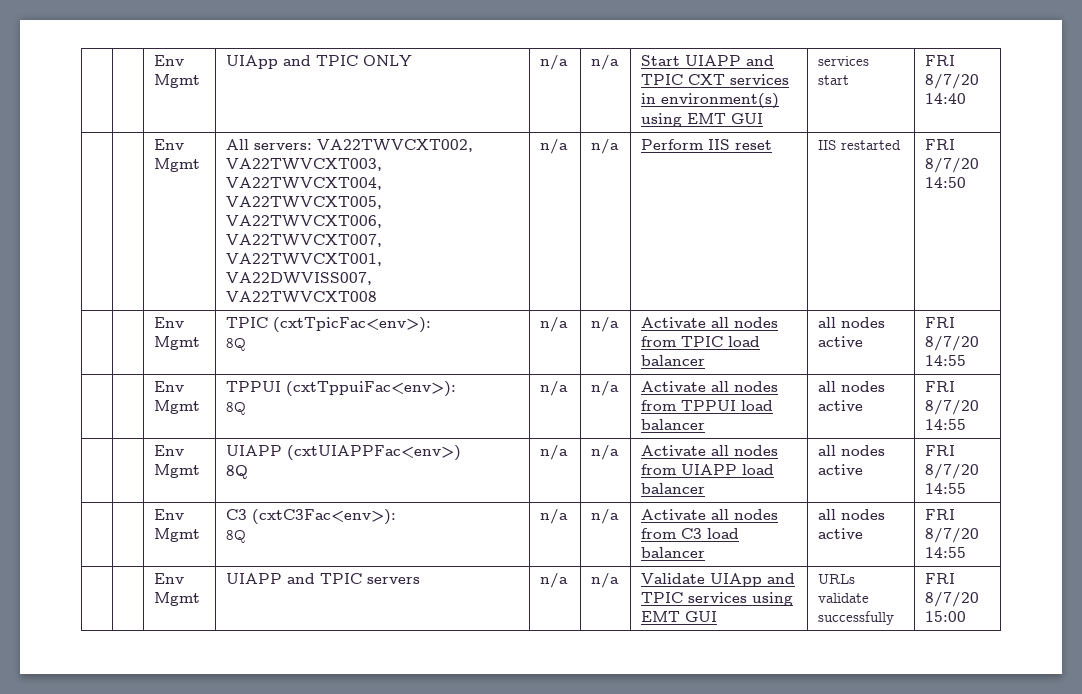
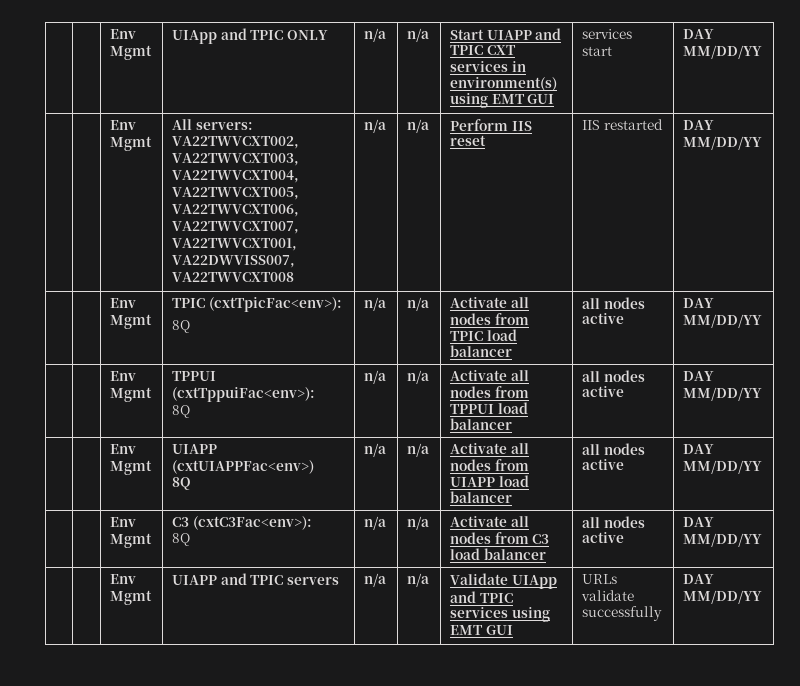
[925,55,956,66] [925,74,980,89] [925,93,967,104] FRI 8/7/20 14:40 -> [683,29,715,39] [683,45,763,59] DAY MM/DD/YY
[925,139,956,150] [925,158,980,173] [925,177,967,188] FRI 8/7/20 14:50 -> [683,120,715,130] [683,136,763,150] DAY MM/DD/YY
[925,317,956,328] [925,336,980,351] [925,355,967,366] FRI 8/7/20 14:55 -> [683,298,715,308] [683,314,763,328] DAY MM/DD/YY
[925,381,956,392] [925,400,980,415] [925,419,967,430] FRI 8/7/20 14:55 -> [683,371,715,381] [683,387,763,401] DAY MM/DD/YY
[925,445,956,456] [925,464,980,479] [925,483,967,494] FRI 8/7/20 14:55 -> [683,444,715,454] [683,460,763,474] DAY MM/DD/YY
[925,509,956,520] [925,528,980,543] [925,547,967,558] FRI 8/7/20 14:55 -> [683,517,715,527] [683,533,763,547] DAY MM/DD/YY
[925,573,956,584] [925,592,980,607] [925,611,967,622] FRI 8/7/20 15:00 -> [683,574,715,584] [683,590,763,604] DAY MM/DD/YY

